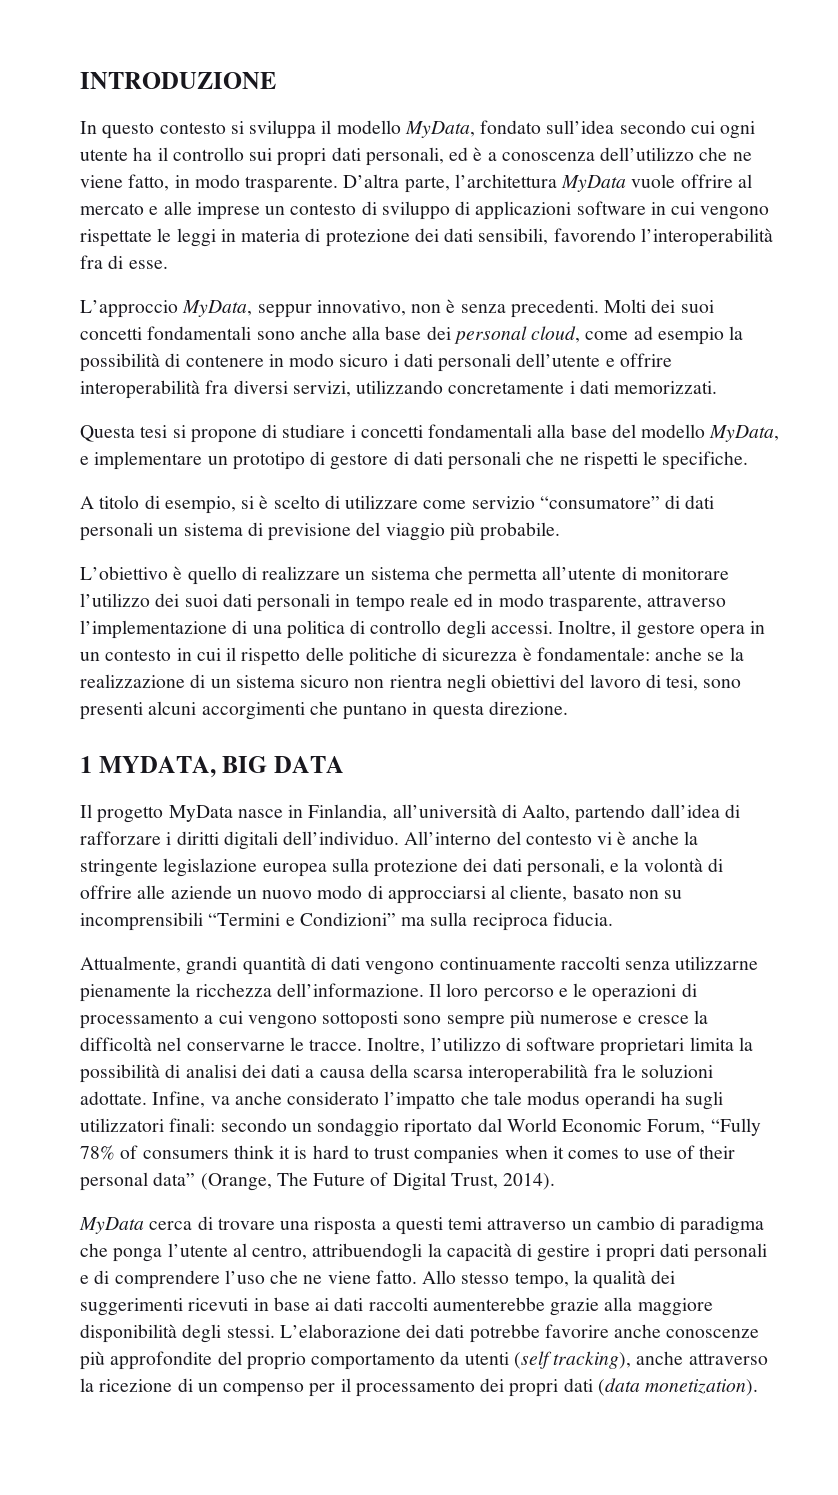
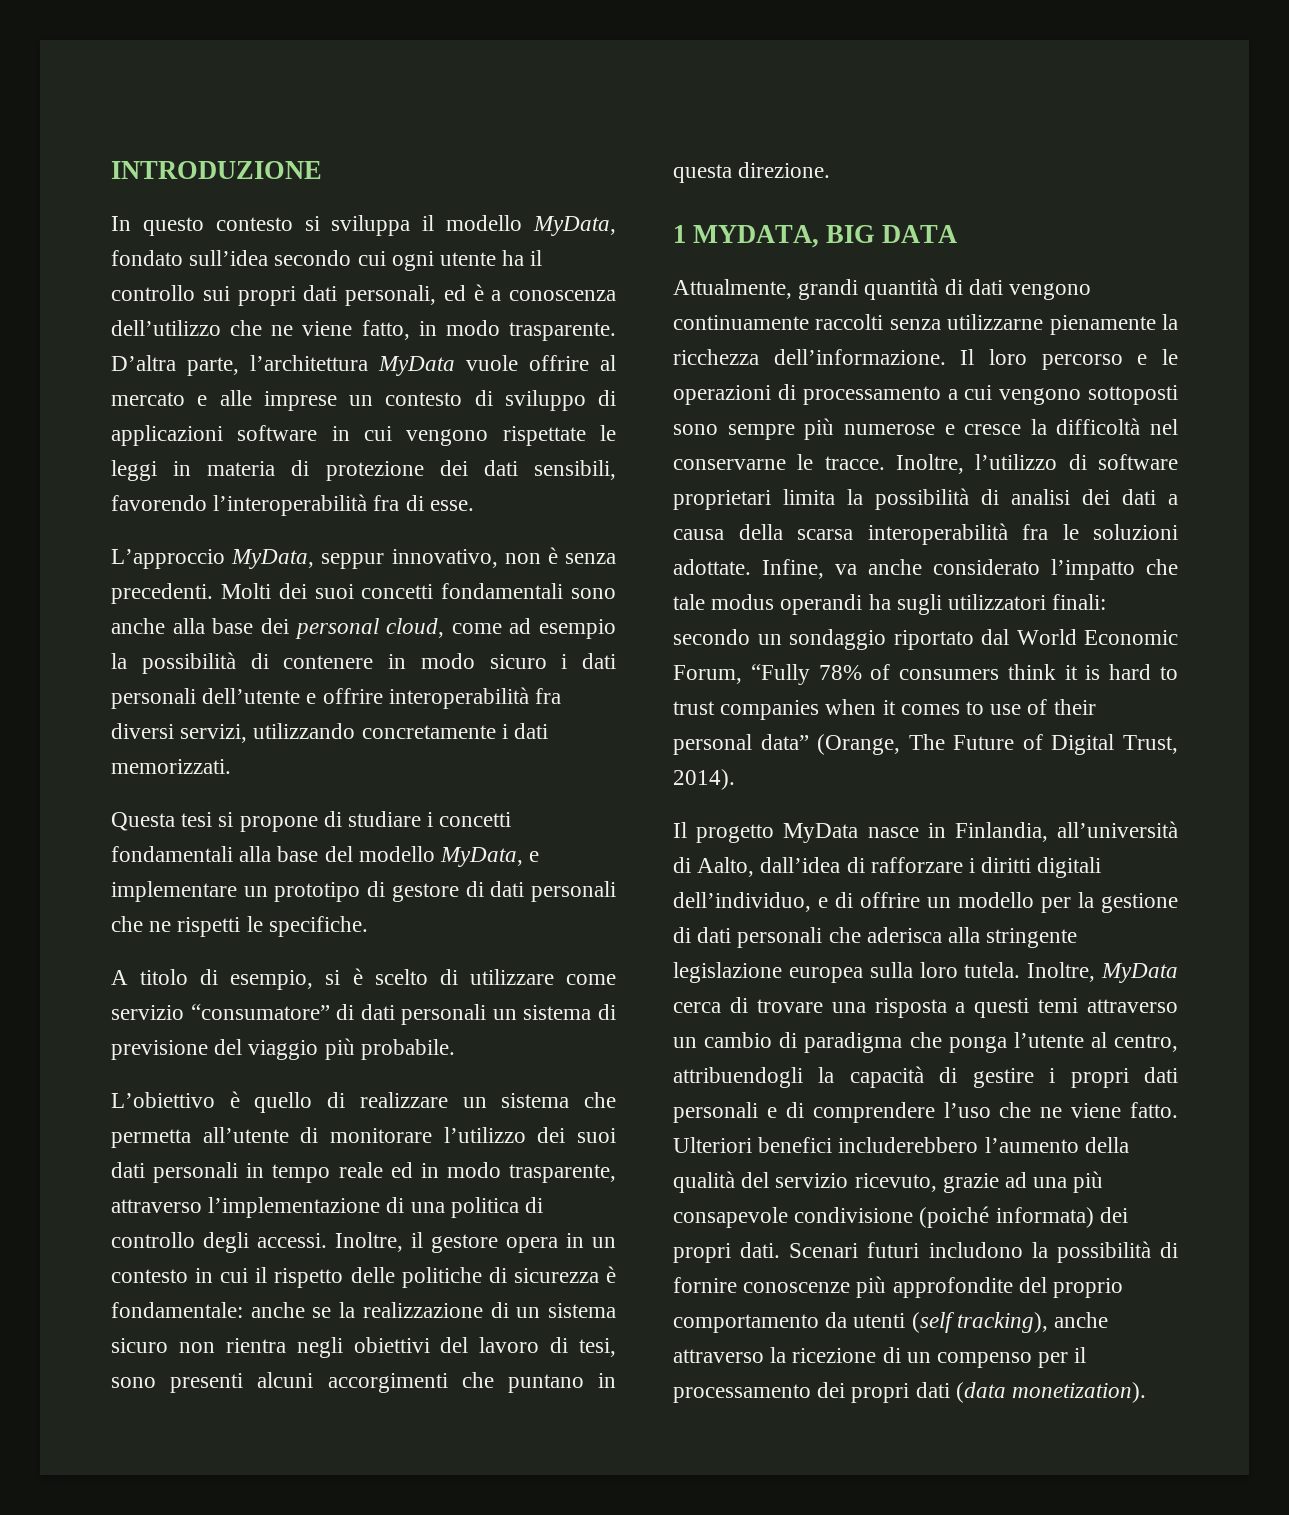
[80,804,740,823] [80,831,698,850] [80,858,723,877] [80,885,683,904] [80,912,613,931] // Il progetto MyData nasce in Finlandia, all’università di Aalto, partendo dall’idea di rafforzare i diritti digitali dell’individuo. All’interno del contesto vi è anche la stringente legislazione europea sulla protezione dei dati personali, e la volontà di offrire alle aziende un nuovo modo di approcciarsi al cliente, basato non su incomprensibili “Termini e Condizioni” ma sulla reciproca fiducia. -> (958, 234) none
(556, 1181) none -> [673,821,1178,843] [673,857,1102,878] [673,892,1178,913] [673,927,1078,948] [673,962,1096,983] Il progetto MyData nasce in Finlandia, all’università di Aalto, dall’idea di rafforzare i diritti digitali dell’individuo, e di offrire un modello per la gestione di dati personali che aderisca alla stringente legislazione europea sulla loro tutela. Inoltre,
[422,1270,676,1289] [80,1297,713,1316] [80,1324,662,1343] Allo stesso tempo, la qualità dei suggerimenti ricevuti in base ai dati raccolti aumenterebbe grazie alla maggiore disponibilità degli stessi. L’elaborazione dei dati potrebbe favorire anche -> [673,1137,1129,1153] [673,1171,1104,1193] [673,1206,1128,1228] [673,1241,1178,1263] [673,1277,737,1293] Ulteriori benefici includerebbero l’aumento della qualità del servizio ricevuto, grazie ad una più consapevole condivisione (poiché informata) dei propri dati. Scenari futuri includono la possibilità di fornire

